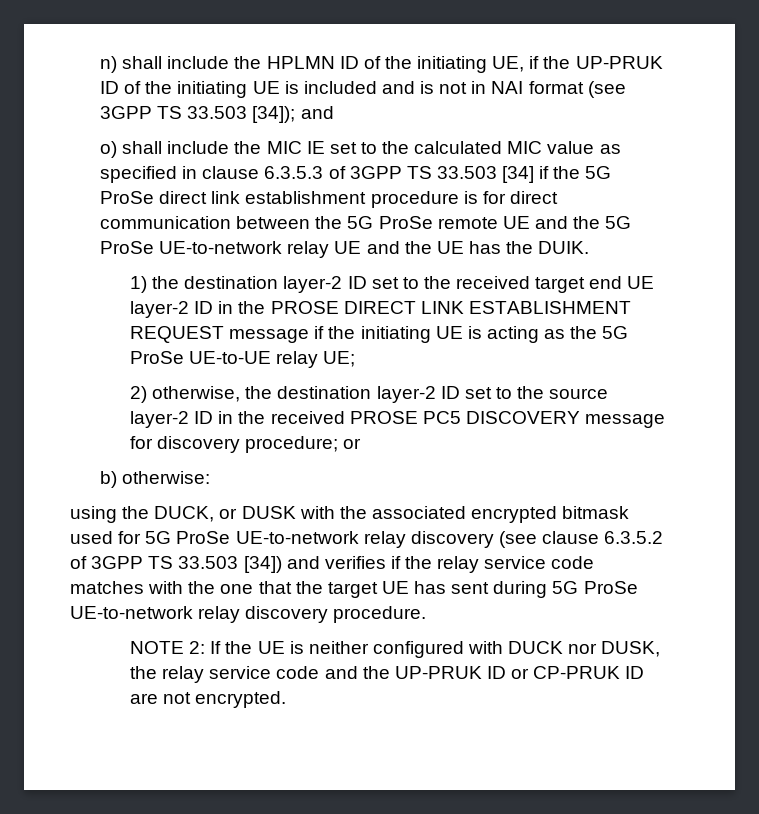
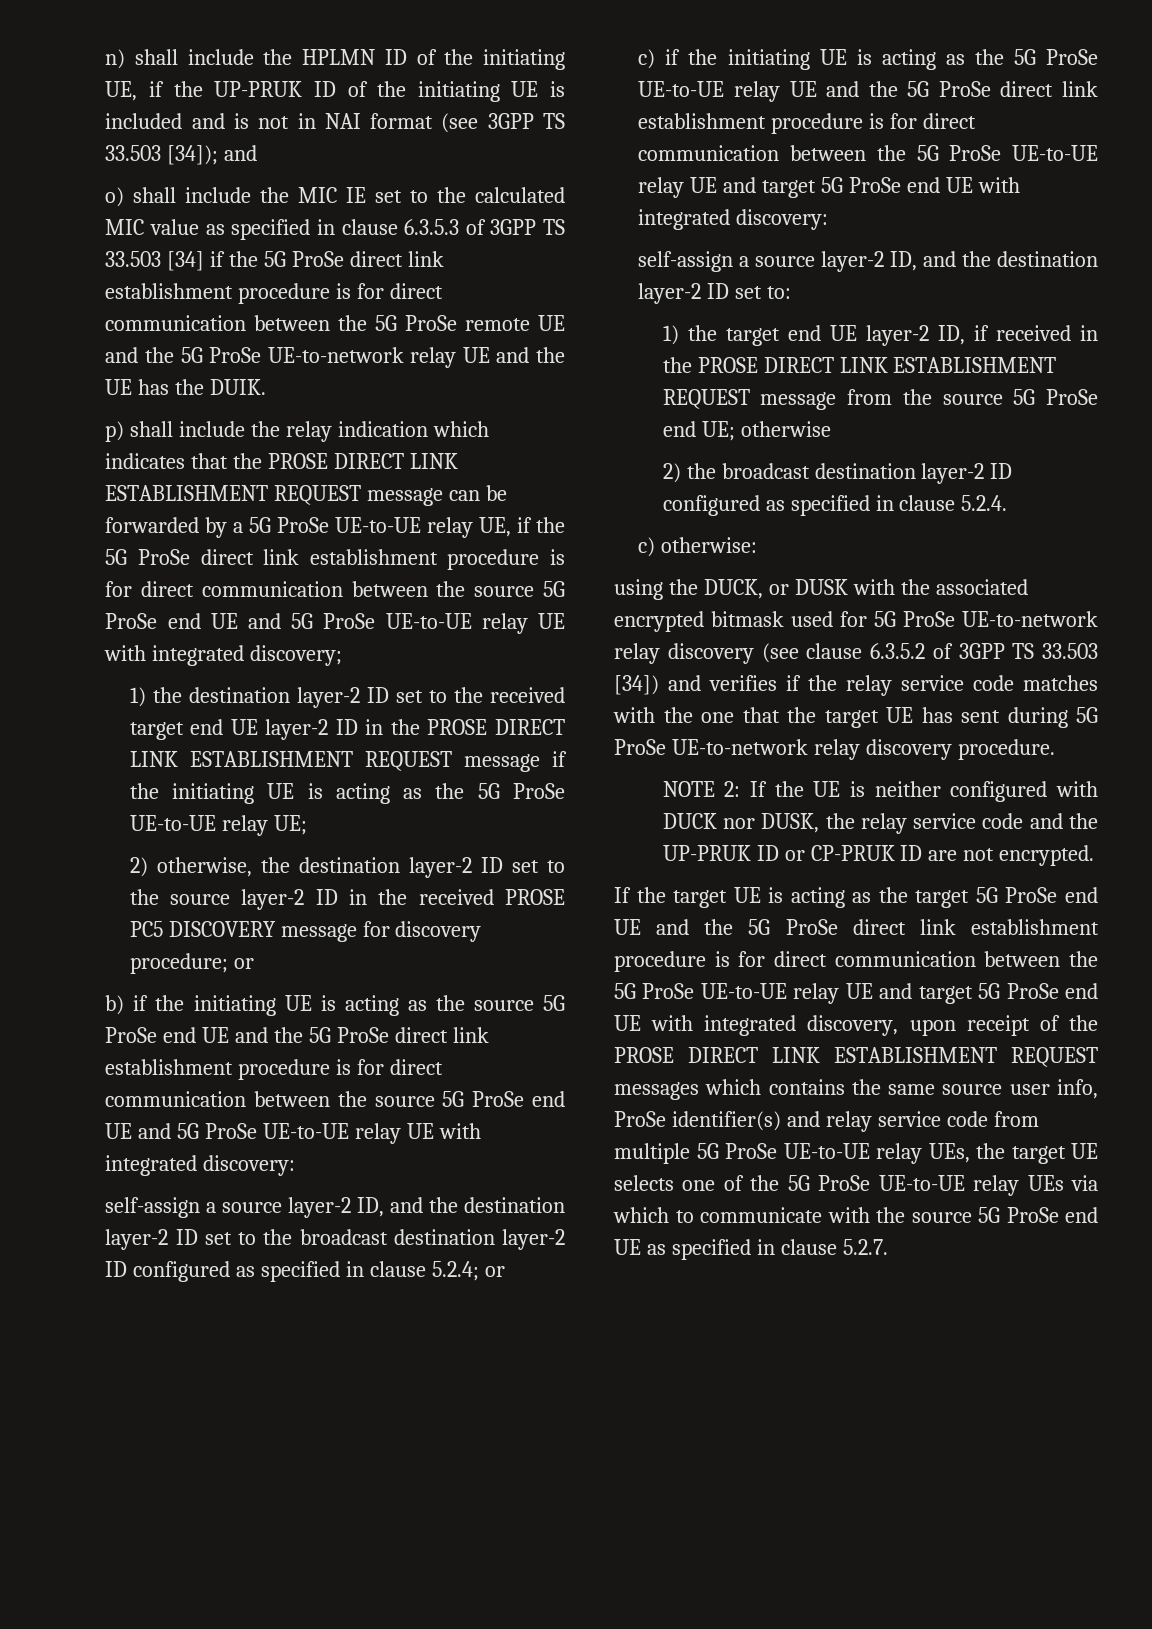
(590, 247) none -> [105,421,489,442] [105,453,459,469] [105,485,508,506] [105,517,565,538] [105,549,565,570] [105,581,565,597] [105,613,565,634] [104,645,343,666] // p) shall include the relay indication which indicates that the PROSE DIRECT LINK ESTABLISHMENT REQUEST message can be forwarded by a 5G ProSe UE-to-UE relay UE, if the 5G ProSe direct link establishment procedure is for direct communication between the source 5G ProSe end UE and 5G ProSe UE-to-UE relay UE with integrated discovery;
(118, 479) none -> [133,995,565,1016] [105,1027,489,1043] [105,1059,444,1080] [105,1091,565,1107] [105,1123,481,1144] [105,1155,296,1176] [105,1197,565,1218] [105,1229,565,1250] [105,1261,505,1282] [638,49,1098,70] [638,81,1098,102] [638,113,977,134] [638,145,1098,161] [638,177,1020,198] [638,209,829,230] [638,251,1098,272] [638,283,792,304] [662,325,1098,346] [662,357,1057,373] [662,389,1098,410] [662,421,831,441] [662,463,1013,484] [662,495,1008,516] [638,537,656,557] if the initiating UE is acting as the source 5G ProSe end UE and the 5G ProSe direct link establishment procedure is for direct communication between the source 5G ProSe end UE and 5G ProSe UE-to-UE relay UE with integrated discovery: // self-assign a source layer-2 ID, and the destination layer-2 ID set to the broadcast destination layer-2 ID configured as specified in clause 5.2.4; or // c) if the initiating UE is acting as the 5G ProSe UE-to-UE relay UE and the 5G ProSe direct link establishment procedure is for direct communication between the 5G ProSe UE-to-UE relay UE and target 5G ProSe end UE with integrated discovery: // self-assign a source layer-2 ID, and the destination layer-2 ID set to: // 1) the target end UE layer-2 ID, if received in the PROSE DIRECT LINK ESTABLISHMENT REQUEST message from the source 5G ProSe end UE; otherwise // 2) the broadcast destination layer-2 ID configured as specified in clause 5.2.4. // c)
(287, 699) none -> [614,887,1098,908] [614,919,1099,935] [614,951,1098,972] [614,983,1098,1004] [614,1015,1098,1036] [614,1047,1098,1067] [614,1079,1098,1100] [614,1111,1039,1132] [614,1143,1098,1164] [614,1175,1098,1196] [613,1207,1098,1223] [614,1239,888,1260] // If the target UE is acting as the target 5G ProSe end UE and the 5G ProSe direct link establishment procedure is for direct communication between the 5G ProSe UE-to-UE relay UE and target 5G ProSe end UE with integrated discovery, upon receipt of the PROSE DIRECT LINK ESTABLISHMENT REQUEST messages which contains the same source user info, ProSe identifier(s) and relay service code from multiple 5G ProSe UE-to-UE relay UEs, the target UE selects one of the 5G ProSe UE-to-UE relay UEs via which to communicate with the source 5G ProSe end UE as specified in clause 5.2.7.

